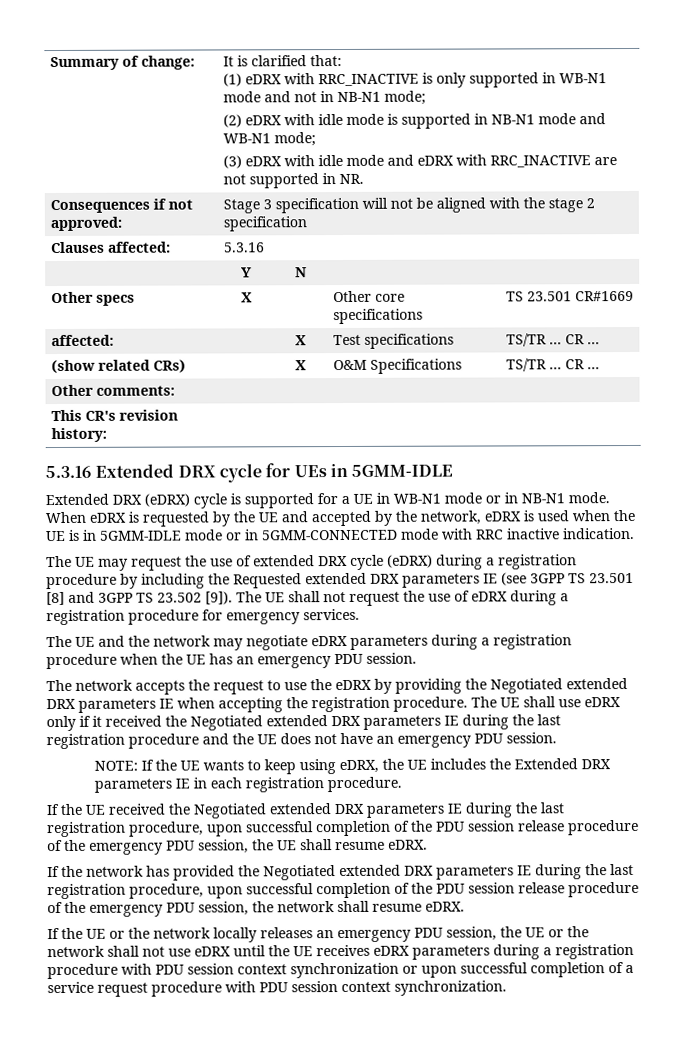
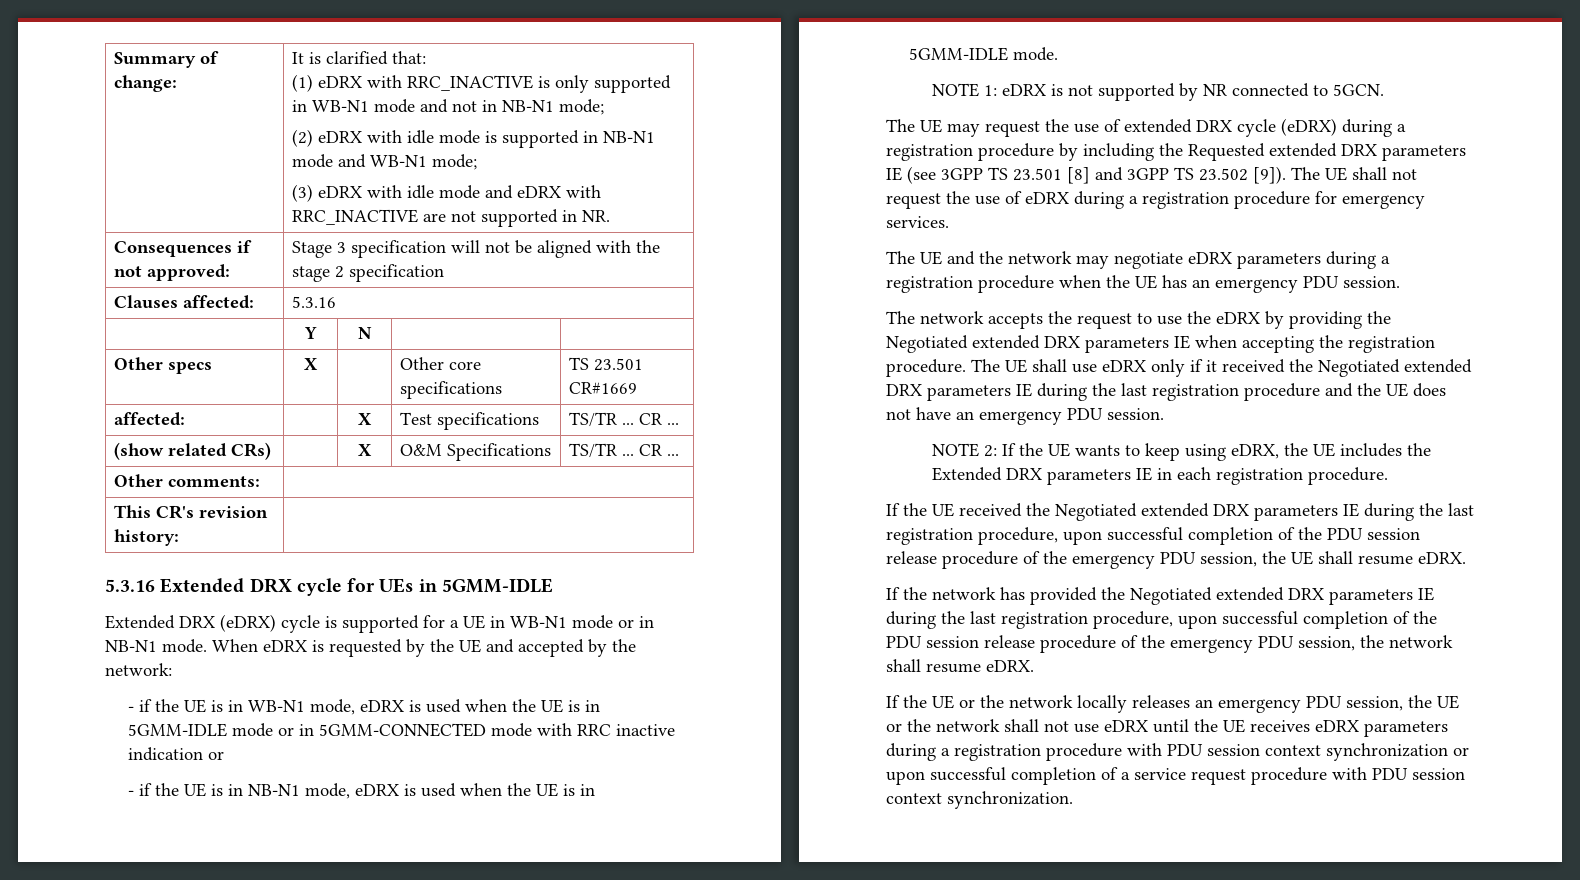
[420,510,481,525] network, -> [105,663,172,676] [127,699,355,715] network: // - if the UE is in WB-N1 mode,
[563,527,635,540] indication. -> [127,747,224,761] [127,783,595,799] [908,47,1058,61] [931,83,1384,101] indication or // - if the UE is in NB-N1 mode, eDRX is used when the UE is in 5GMM-IDLE mode. // NOTE 1: eDRX is not supported by NR connected to 5GCN.
[93,760,138,771] NOTE: -> [931,443,997,457] NOTE 2:

